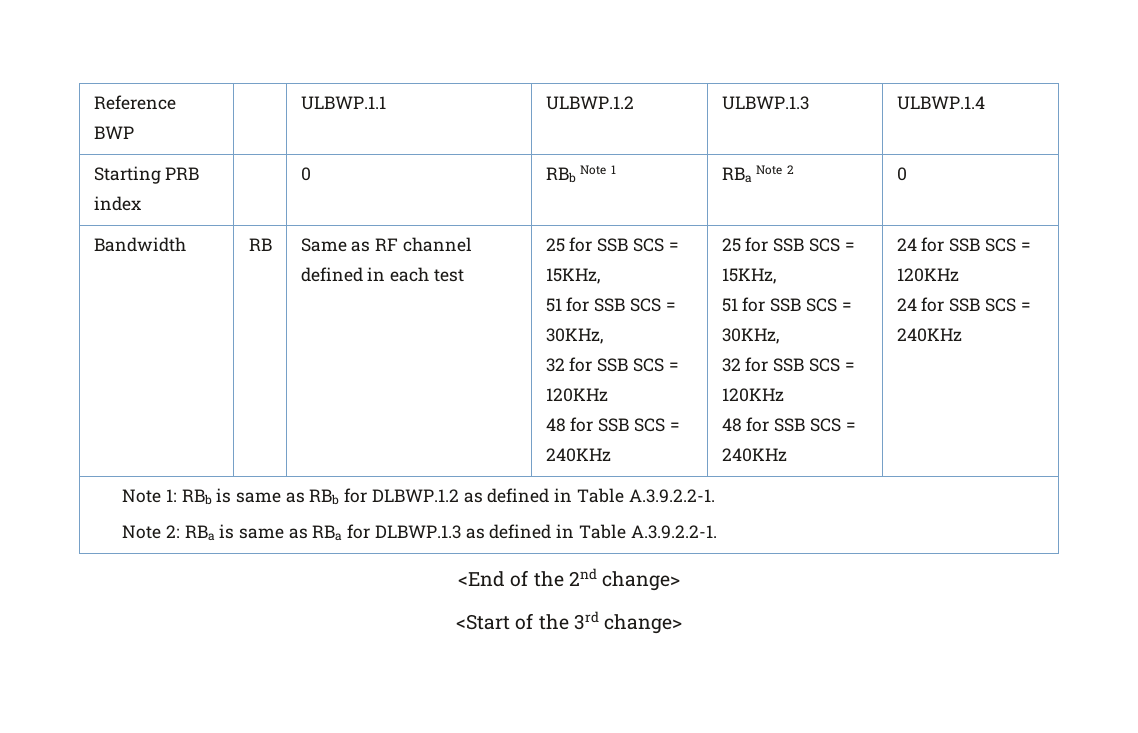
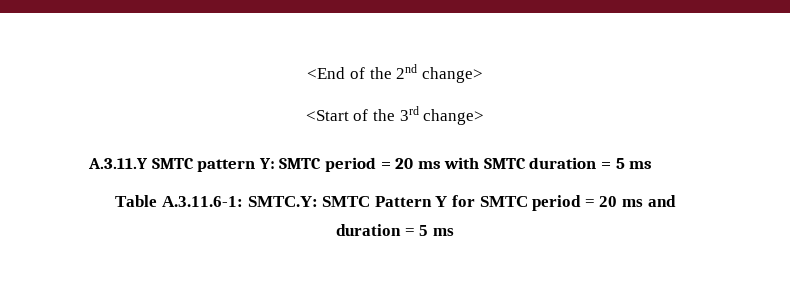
[93,95,176,110] [93,126,134,139] [300,96,386,110] [545,96,634,110] [721,96,809,110] [896,96,985,110] [93,166,200,184] [93,196,141,211] [300,167,311,181] [545,165,617,183] [721,165,795,183] [896,167,907,181] [93,237,186,252] [248,238,272,251] [300,237,472,252] [300,267,464,282] [545,237,679,252] [545,268,600,284] [545,297,676,312] [545,328,603,344] [545,357,679,372] [545,388,608,402] [545,417,680,432] [545,448,611,462] [721,237,855,252] [721,268,776,284] [721,297,852,312] [721,328,779,344] [721,357,855,372] [721,388,784,402] [721,417,856,432] [721,448,787,462] [896,237,1031,252] [896,268,959,282] [896,297,1031,312] [896,328,962,342] [122,488,715,505] [122,524,717,541] Reference BWP | | ULBWP.1.1 | ULBWP.1.2 | ULBWP.1.3 | ULBWP.1.4 // Starting PRB index | | 0 | RBb Note 1 | RBa Note 2 | 0 // Bandwidth | RB | Same as RF channel defined in each test | 25 for SSB SCS = 15KHz, // 51 for SSB SCS = 30KHz, // 32 for SSB SCS = 120KHz // 48 for SSB SCS = 240KHz | 25 for SSB SCS = 15KHz, // 51 for SSB SCS = 30KHz, // 32 for SSB SCS = 120KHz // 48 for SSB SCS = 240KHz | 24 for SSB SCS = 120KHz // 24 for SSB SCS = 240KHz // Note 1: RBb is same as RBb for DLBWP.1.2 as defined in Table A.3.9.2.2-1. // Note 2: RBa is same as RBa for DLBWP.1.3 as defined in Table A.3.9.2.2-1. // -> (307, 73) none
(683, 624) none -> [88,157,653,172] [115,195,676,211] [336,224,454,236] // A.3.11.Y SMTC pattern Y: SMTC period = 20 ms with SMTC duration = 5 ms // Table A.3.11.6-1: SMTC.Y: SMTC Pattern Y for SMTC period = 20 ms and duration = 5 ms

